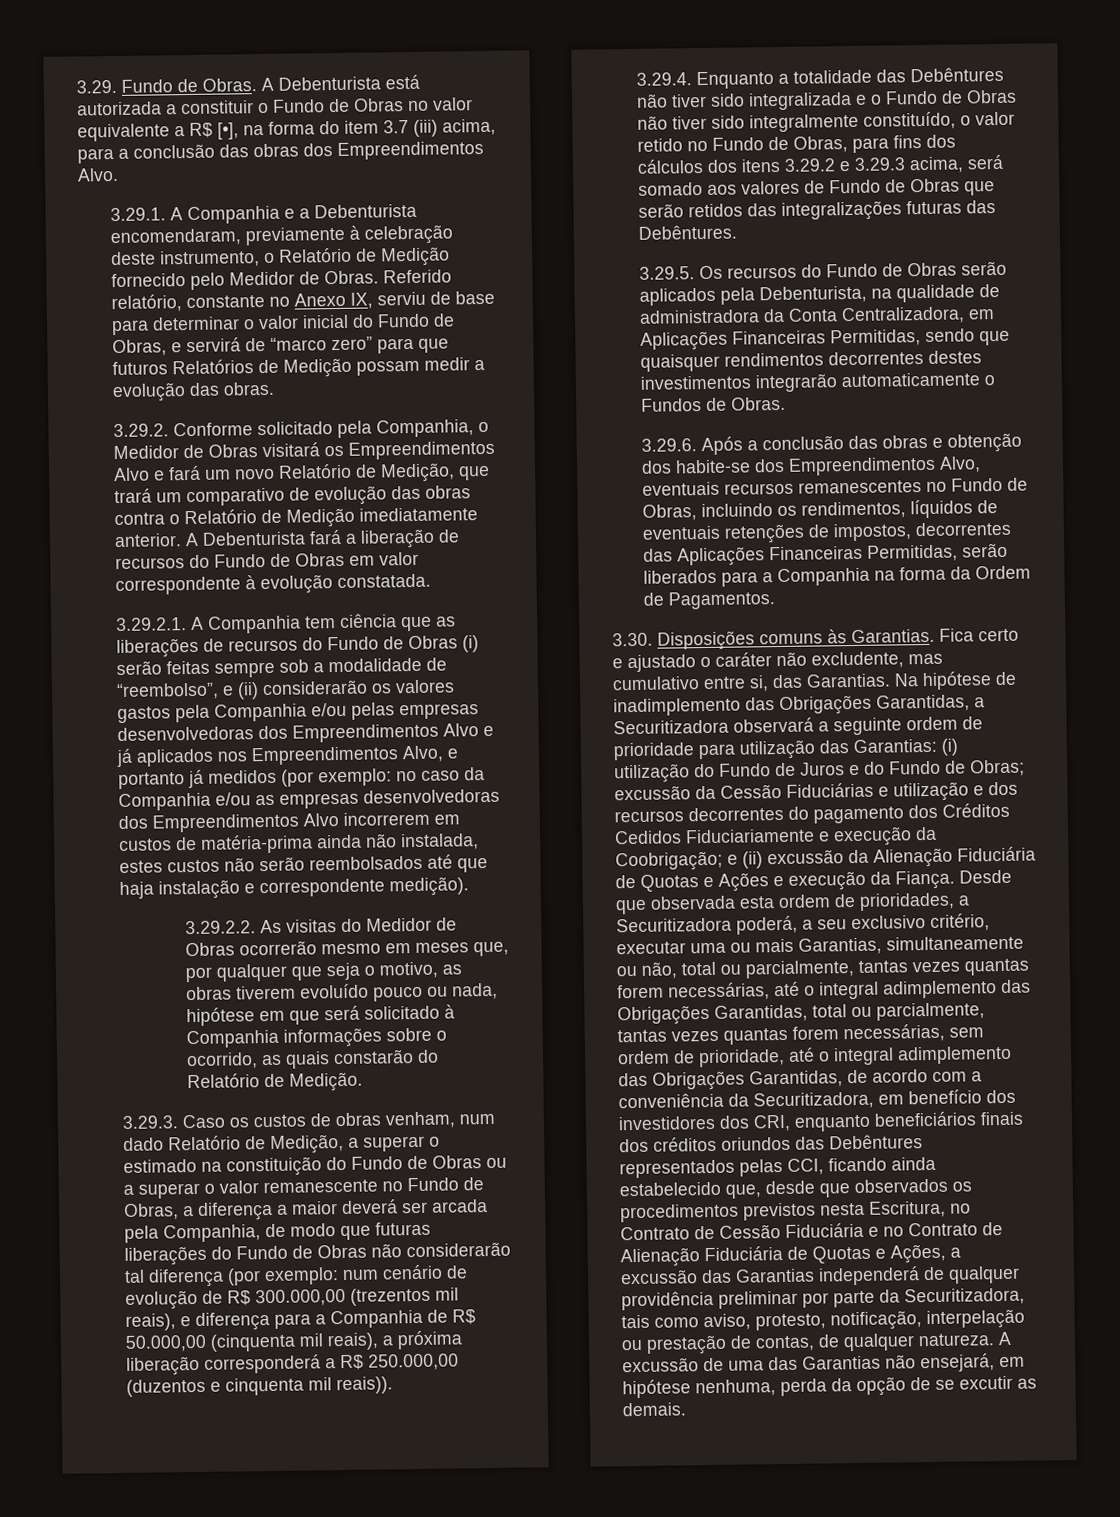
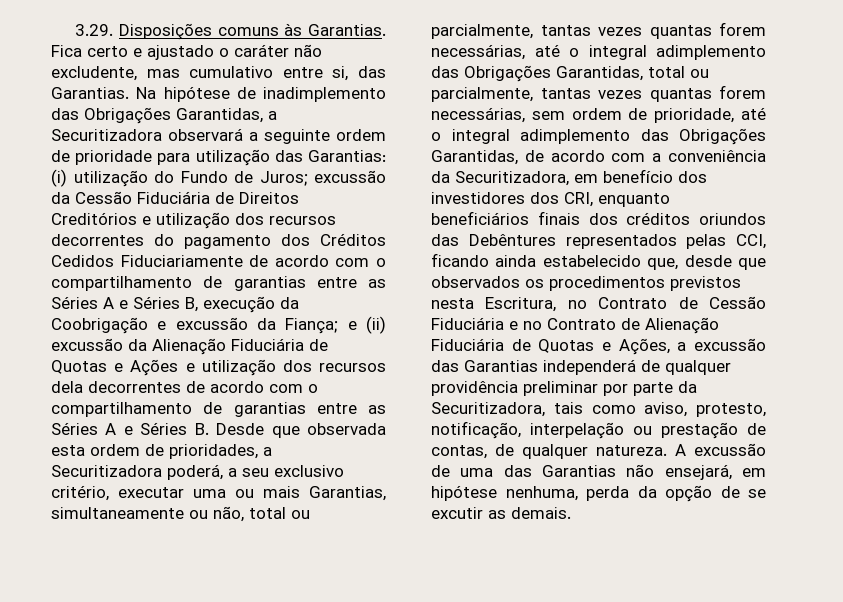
[121,74,420,93] [77,97,473,116] [77,118,496,142] [77,140,484,164] [77,167,119,182] [110,203,418,225] [110,224,454,247] [111,246,451,268] [111,269,453,290] [111,290,496,313] [111,313,456,336] [112,336,450,357] [112,357,486,378] [112,381,276,403] [113,419,490,438] [113,440,496,460] [114,462,491,483] [114,485,472,507] [114,507,479,528] [114,528,461,549] [115,551,420,570] [115,573,432,596] [116,613,457,634] [116,635,480,659] [116,657,448,678] [116,679,456,701] [117,702,480,724] [117,723,495,743] [116,745,459,768] [118,767,486,790] [118,788,501,812] [118,811,461,833] [119,833,480,854] [119,854,489,874] [119,876,470,900] [184,917,457,935] [184,940,509,957] [184,961,462,983] [185,982,498,1002] [185,1004,455,1027] [185,1027,447,1049] [185,1049,439,1070] [186,1071,363,1092] [122,1111,496,1129] [123,1133,441,1154] [123,1155,508,1177] [123,1177,485,1199] [124,1199,489,1221] [124,1221,432,1243] [124,1241,512,1266] [124,1264,469,1288] [125,1287,460,1310] [125,1309,477,1332] [125,1330,464,1352] [126,1353,460,1376] [126,1376,394,1397] [636,66,1005,90] [636,89,1018,111] [637,111,1016,133] [637,134,957,153] [637,154,1005,174] [638,178,996,196] [638,200,997,221] [638,224,738,240] [639,260,1008,280] [639,283,1001,306] [639,306,996,325] [640,328,1011,351] [640,350,983,372] [640,372,996,393] [641,396,787,412] [641,432,1023,456] [641,456,982,476] [642,477,1029,496] [642,499,999,521] [642,521,1012,544] [643,542,1009,567] [643,565,1032,587] [643,591,776,610] [612,632,653,647] Fundo de Obras. A Debenturista está autorizada a constituir o Fundo de Obras no valor equivalente a R$ [•], na forma do item 3.7 (iii) acima, para a conclusão das obras dos Empreendimentos Alvo. // 3.29.1. A Companhia e a Debenturista encomendaram, previamente à celebração deste instrumento, o Relatório de Medição fornecido pelo Medidor de Obras. Referido relatório, constante no Anexo IX, serviu de base para determinar o valor inicial do Fundo de Obras, e servirá de “marco zero” para que futuros Relatórios de Medição possam medir a evolução das obras. // 3.29.2. Conforme solicitado pela Companhia, o Medidor de Obras visitará os Empreendimentos Alvo e fará um novo Relatório de Medição, que trará um comparativo de evolução das obras contra o Relatório de Medição imediatamente anterior. A Debenturista fará a liberação de recursos do Fundo de Obras em valor correspondente à evolução constatada. // 3.29.2.1. A Companhia tem ciência que as liberações de recursos do Fundo de Obras (i) serão feitas sempre sob a modalidade de “reembolso”, e (ii) considerarão os valores gastos pela Companhia e/ou pelas empresas desenvolvedoras dos Empreendimentos Alvo e já aplicados nos Empreendimentos Alvo, e portanto já medidos (por exemplo: no caso da Companhia e/ou as empresas desenvolvedoras dos Empreendimentos Alvo incorrerem em custos de matéria-prima ainda não instalada, estes custos não serão reembolsados até que haja instalação e correspondente medição). // 3.29.2.2. As visitas do Medidor de Obras ocorrerão mesmo em meses que, por qualquer que seja o motivo, as obras tiverem evoluído pouco ou nada, hipótese em que será solicitado à Companhia informações sobre o ocorrido, as quais constarão do Relatório de Medição. // 3.29.3. Caso os custos de obras venham, num dado Relatório de Medição, a superar o estimado na constituição do Fundo de Obras ou a superar o valor remanescente no Fundo de Obras, a diferença a maior deverá ser arcada pela Companhia, de modo que futuras liberações do Fundo de Obras não considerarão tal diferença (por exemplo: num cenário de evolução de R$ 300.000,00 (trezentos mil reais), e diferença para a Companhia de R$ 50.000,00 (cinquenta mil reais), a próxima liberação corresponderá a R$ 250.000,00 (duzentos e cinquenta mil reais)). // 3.29.4. Enquanto a totalidade das Debêntures não tiver sido integralizada e o Fundo de Obras não tiver sido integralmente constituído, o valor retido no Fundo de Obras, para fins dos cálculos dos itens 3.29.2 e 3.29.3 acima, será somado aos valores de Fundo de Obras que serão retidos das integralizações futuras das Debêntures. // 3.29.5. Os recursos do Fundo de Obras serão aplicados pela Debenturista, na qualidade de administradora da Conta Centralizadora, em Aplicações Financeiras Permitidas, sendo que quaisquer rendimentos decorrentes destes investimentos integrarão automaticamente o Fundos de Obras. // 3.29.6. Após a conclusão das obras e obtenção dos habite-se dos Empreendimentos Alvo, eventuais recursos remanescentes no Fundo de Obras, incluindo os rendimentos, líquidos de eventuais retenções de impostos, decorrentes das Aplicações Financeiras Permitidas, serão liberados para a Companhia na forma da Ordem de Pagamentos. // 3.30. -> (114, 30) none
[800,759,1025,777] [614,781,984,802] Juros e do Fundo de Obras; excussão da Cessão Fiduciárias e utilização e -> [259,170,386,186] [51,191,299,204] [51,212,230,229] Juros; excussão da Cessão Fiduciária de Direitos Creditórios e utilização
[819,826,937,847] [615,850,723,872] e execução da Coobrigação; -> [249,255,386,267] [51,276,386,291] [51,296,299,313] [51,317,339,334] de acordo com o compartilhamento de garantias entre as Séries A e Séries B, execução da Coobrigação e excussão da Fiança;
[788,870,955,891] execução da Fiança. -> [201,359,386,376] [51,381,318,393] [51,402,386,417] [51,422,209,435] utilização dos recursos dela decorrentes de acordo com o compartilhamento de garantias entre as Séries A e Séries B.

